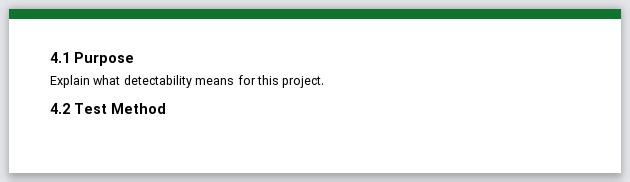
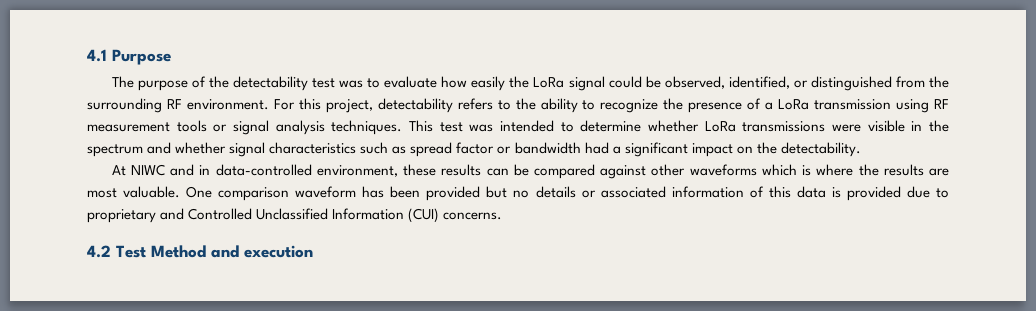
[50,75,325,88] Explain what detectability means for this project. -> [111,76,949,91] [87,98,950,113] [87,120,949,135] [87,142,861,157] [111,164,950,179] [87,186,949,201] [87,208,503,223] The purpose of the detectability test was to evaluate how easily the LoRa signal could be observed, identified, or distinguished from the surrounding RF environment. For this project, detectability refers to the ability to recognize the presence of a LoRa transmission using RF measurement tools or signal analysis techniques. This test was intended to determine whether LoRa transmissions were visible in the spectrum and whether signal characteristics such as spread factor or bandwidth had a significant impact on the detectability. // At NIWC and in data-controlled environment, these results can be compared against other waveforms which is where the results are most valuable. One comparison waveform has been provided but no details or associated information of this data is provided due to proprietary and Controlled Unclassified Information (CUI) concerns.
(166, 108) none -> [211,245,313,258] and execution

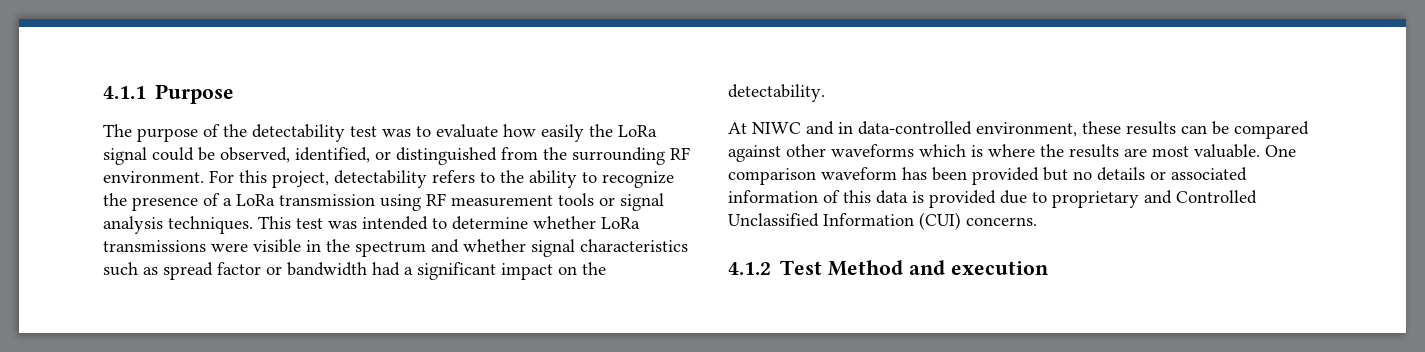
[87,49,107,62] 4.1 -> [103,86,146,99] 4.1.1
[87,245,111,258] 4.2 -> [728,262,771,275] 4.1.2

